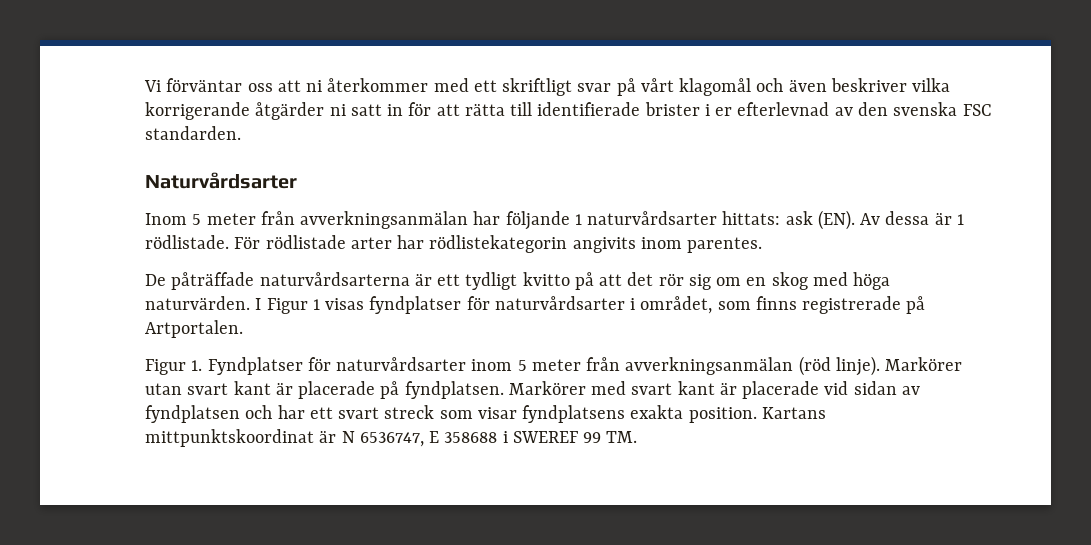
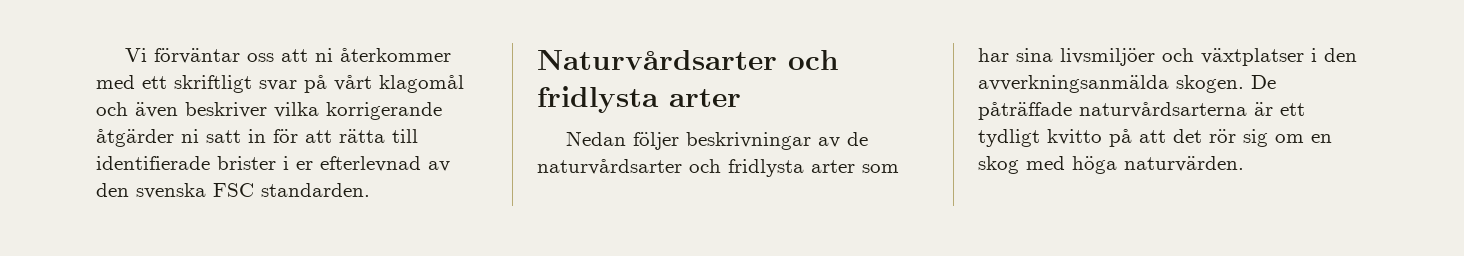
[145,210,964,230] [145,235,763,253] // Inom 5 meter från avverkningsanmälan har följande 1 naturvårdsarter hittats: ask (EN). Av dessa är 1 rödlistade. För rödlistade arter har rödlistekategorin angivits inom parentes. // -> [788,50,839,70] [537,86,741,113] [565,131,868,150] [537,159,899,177] [978,48,1357,66] [978,75,1244,93] och fridlysta arter // Nedan följer beskrivningar av de naturvårdsarter och fridlysta arter som har sina livsmiljöer och växtplatser i den avverkningsanmälda skogen.
[255,296,926,314] [145,320,243,338] [145,356,963,376] [145,381,920,399] [145,405,826,423] [145,429,638,447] I Figur 1 visas fyndplatser för naturvårdsarter i området, som finns registrerade på Artportalen. // Figur 1. Fyndplatser för naturvårdsarter inom 5 meter från avverkningsanmälan (röd linje). Markörer utan svart kant är placerade på fyndplatsen. Markörer med svart kant är placerade vid sidan av fyndplatsen och har ett svart streck som visar fyndplatsens exakta position. Kartans mittpunktskoordinat är N 6536747, E 358688 i SWEREF 99 TM. -> (1244, 164) none

